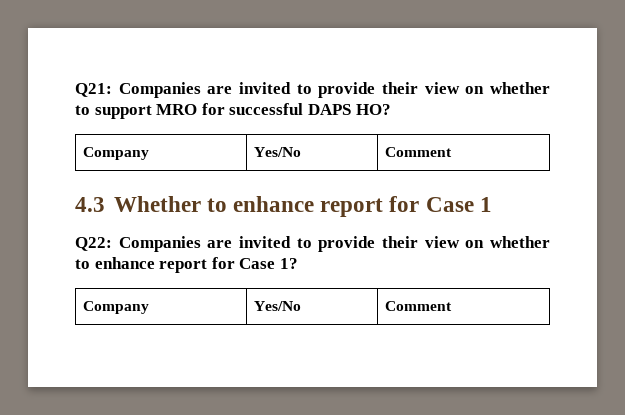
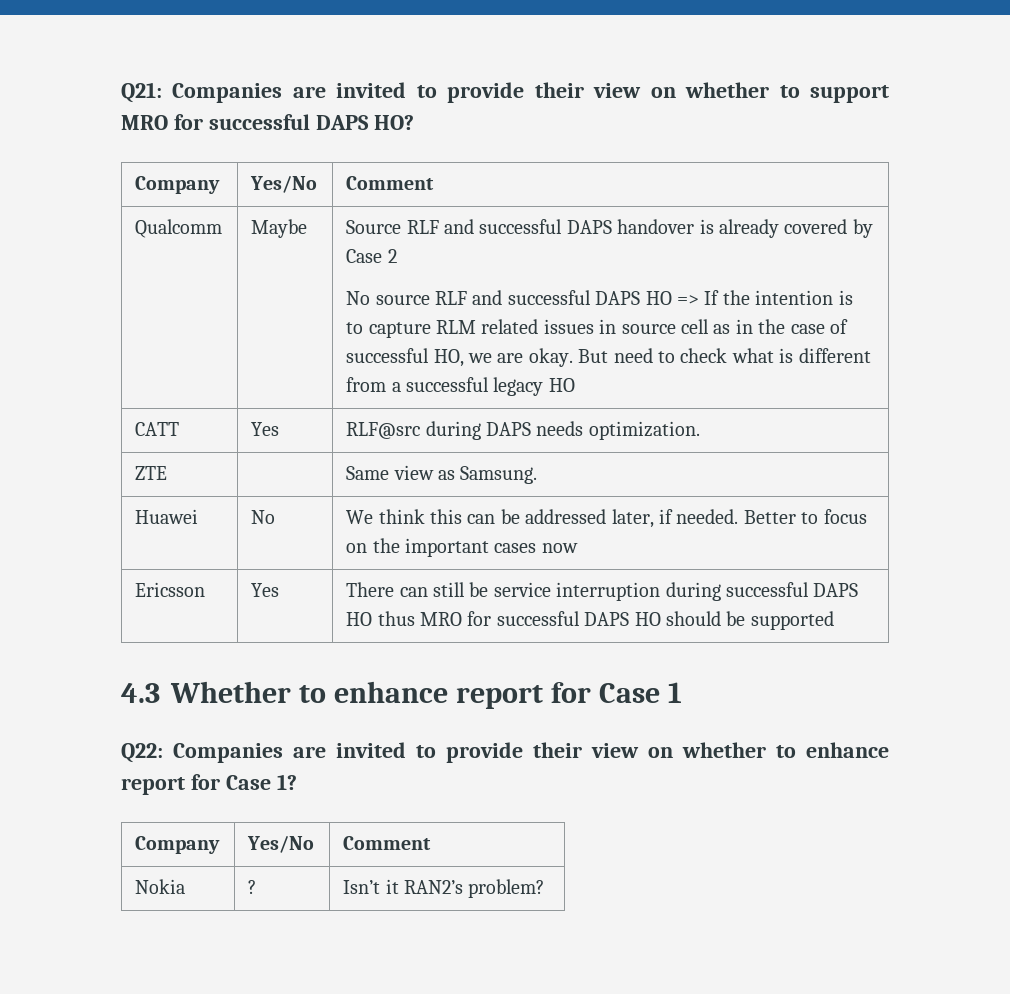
(452, 152) none -> [135,219,223,238] [251,219,308,238] [346,219,873,238] [346,249,397,263] [346,290,853,305] [346,319,848,338] [346,348,871,367] [346,377,575,396] [135,422,180,436] [251,422,280,436] [346,421,700,440] [135,466,168,480] [346,465,538,484] [135,509,199,524] [251,510,276,524] [346,509,867,528] [346,538,578,557] [135,582,206,597] [251,583,280,597] [346,582,859,601] [346,611,834,630] // Qualcomm | Maybe | Source RLF and successful DAPS handover is already covered by Case 2 // No source RLF and successful DAPS HO => If the intention is to capture RLM related issues in source cell as in the case of successful HO, we are okay. But need to check what is different from a successful legacy HO // CATT | Yes | RLF@src during DAPS needs optimization. // ZTE | | Same view as Samsung. // Huawei | No | We think this can be addressed later, if needed. Better to focus on the important cases now // Ericsson | Yes | There can still be service interruption during successful DAPS HO thus MRO for successful DAPS HO should be supported
(452, 306) none -> [135,879,186,894] [248,880,257,894] [343,879,545,898] // Nokia | ? | Isn’t it RAN2’s problem?

